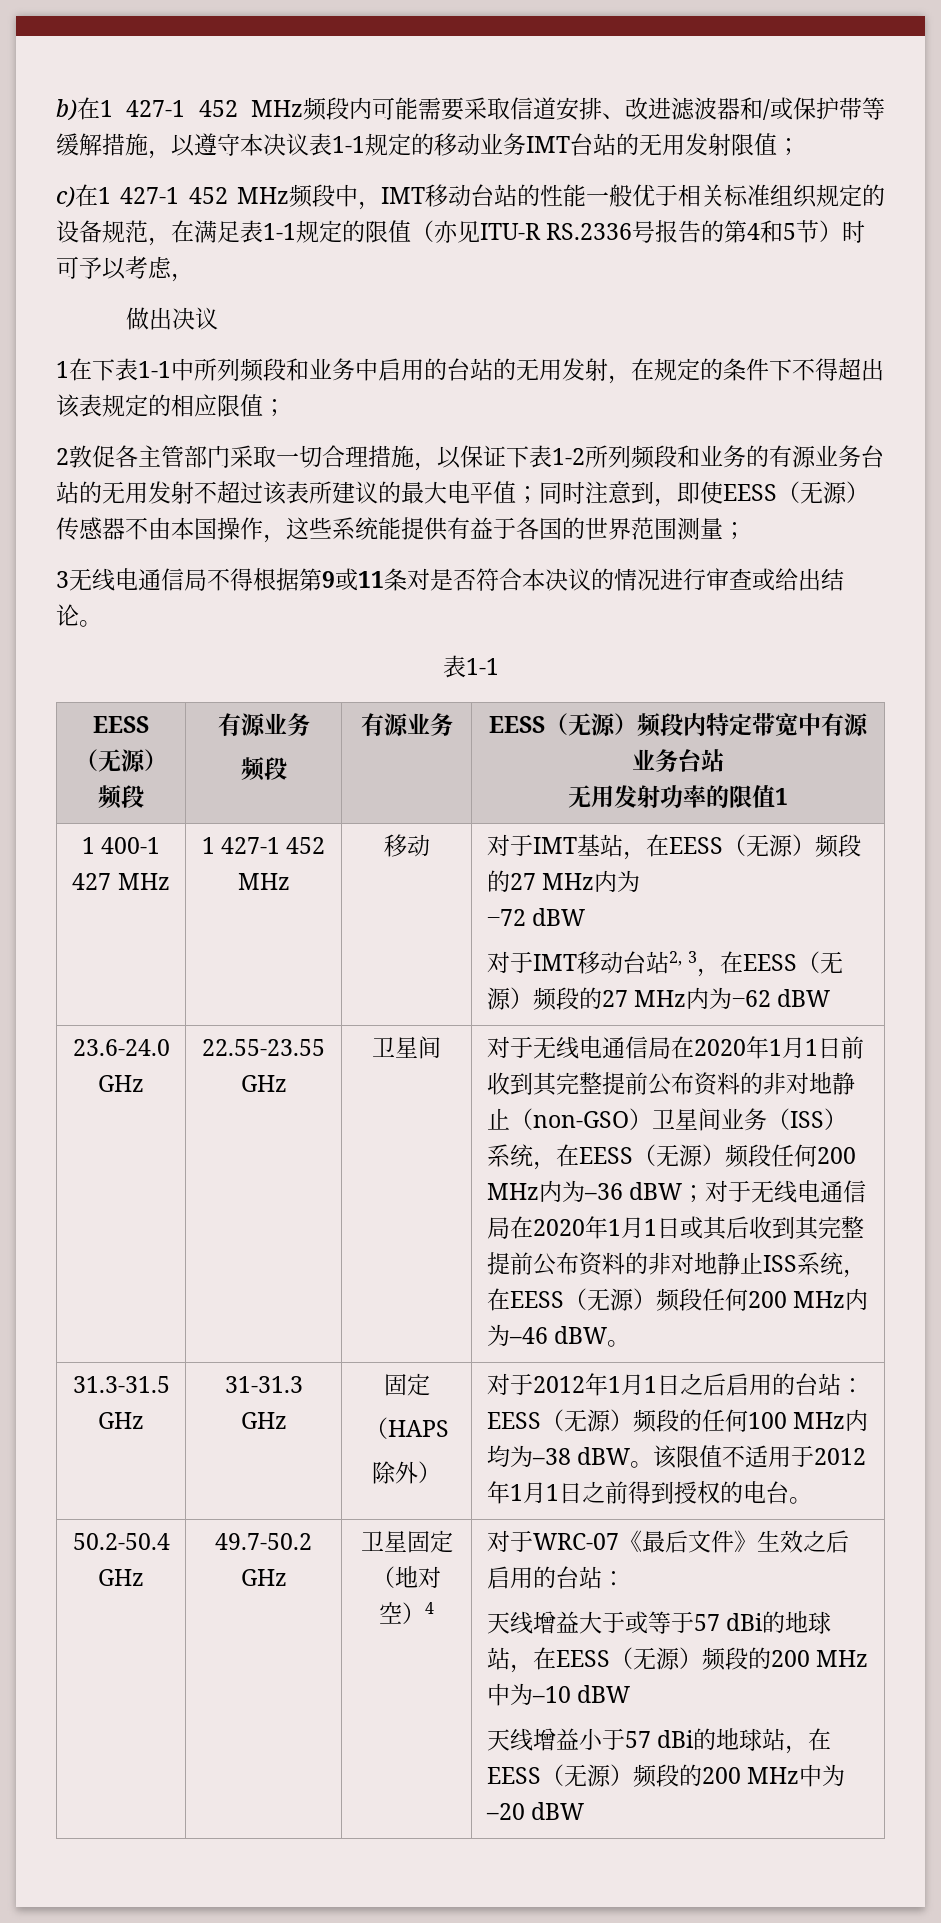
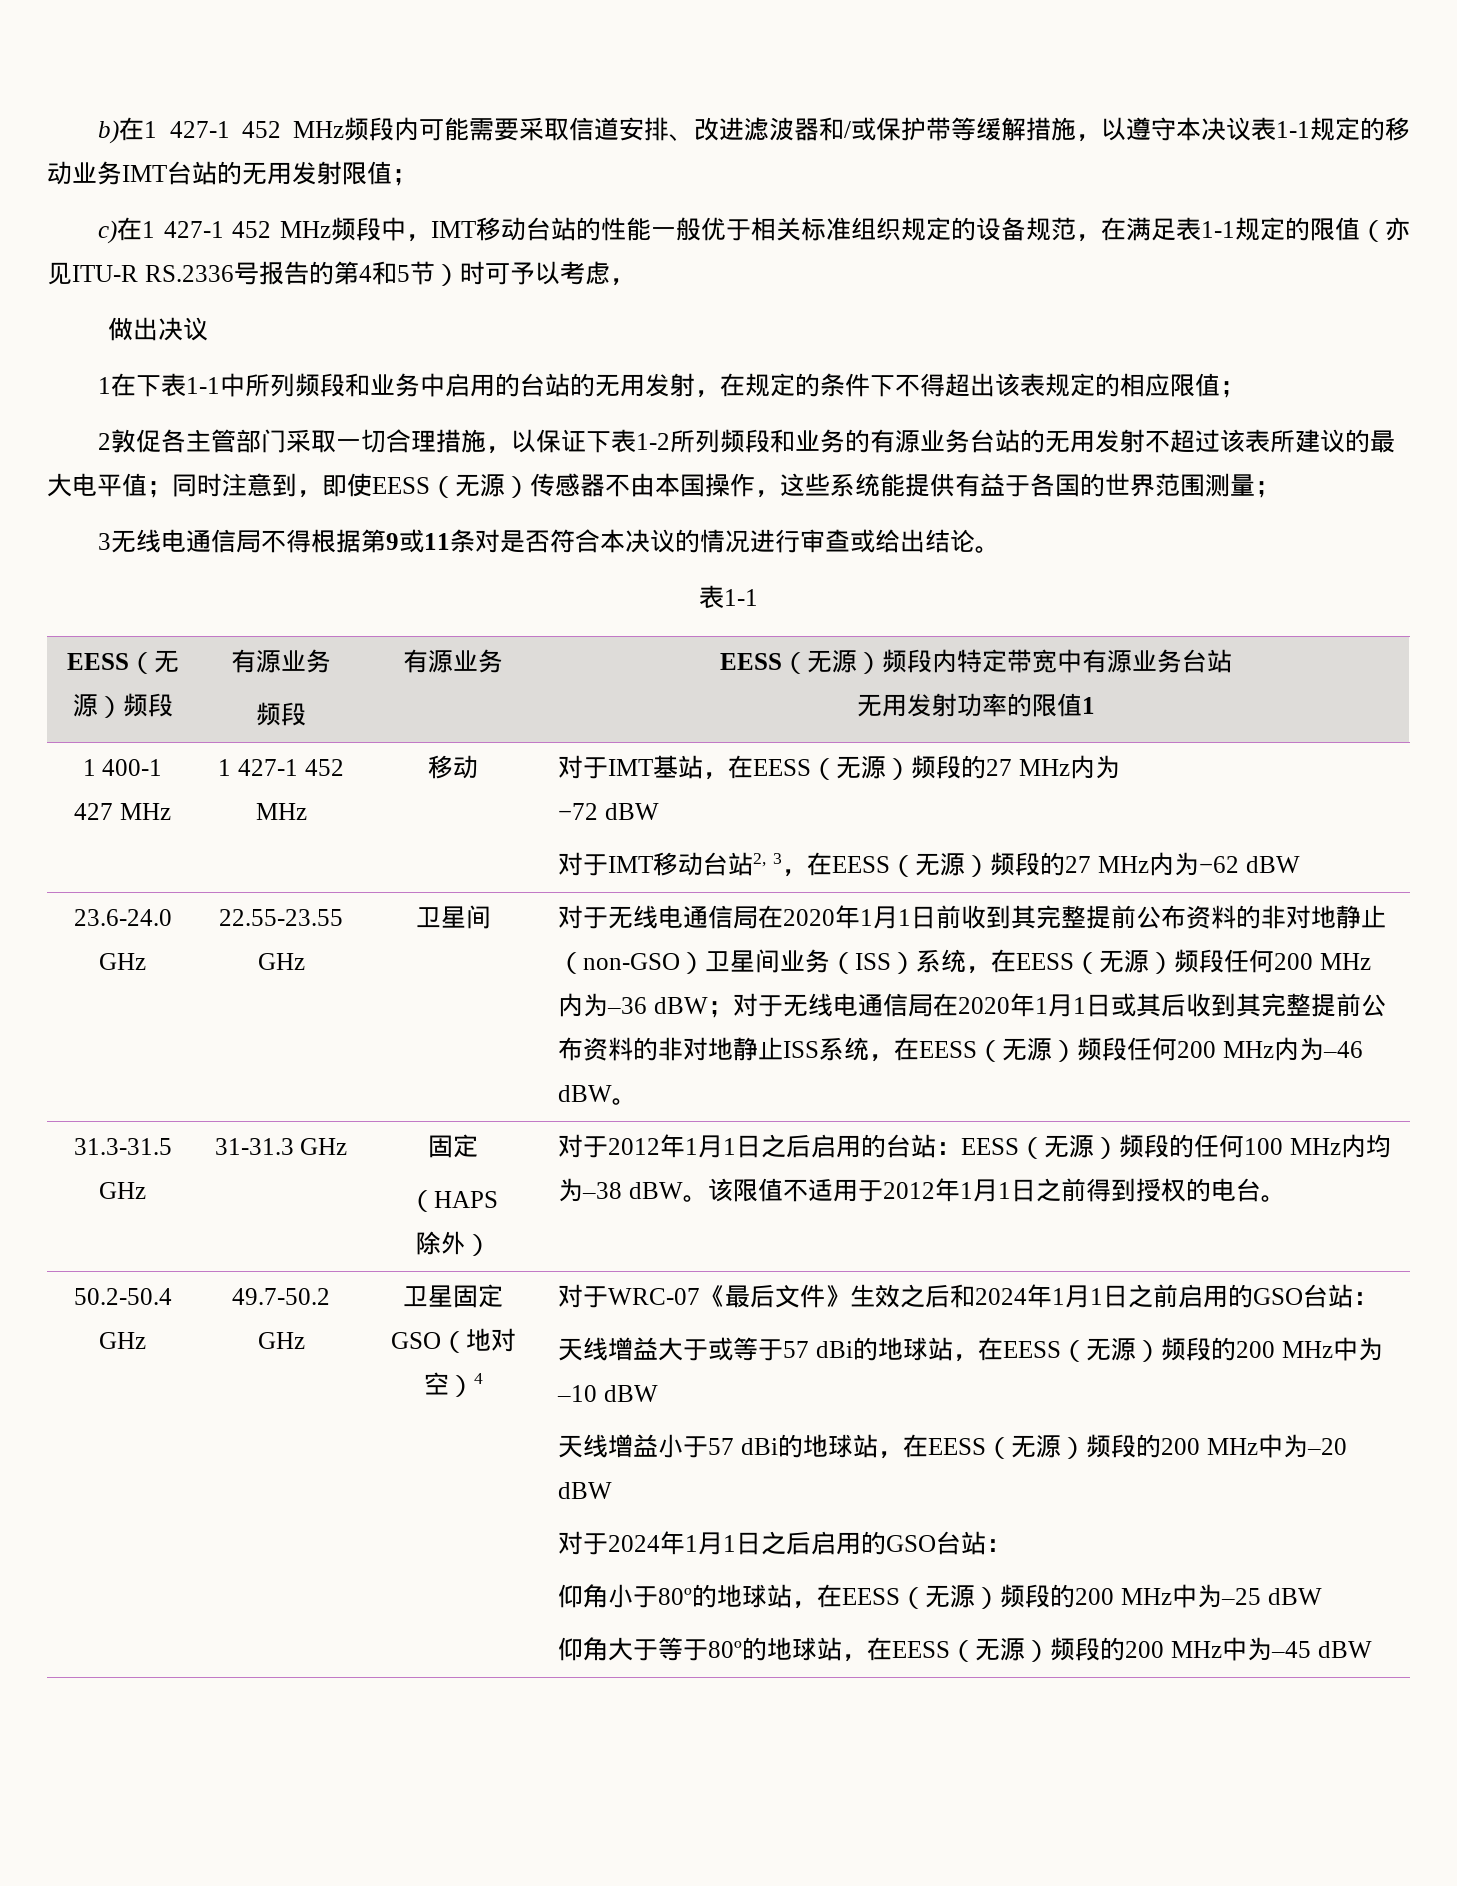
(453, 1541) none -> [390,1332,441,1349] GSO
[486,1566,556,1589] 启用的 -> [950,1284,1304,1308] 和2024年1月1日之前启用的GSO
(584, 1811) none -> [558,1531,1012,1555] [558,1584,1322,1609] [558,1637,1372,1662] // 对于2024年1月1日之后启用的GSO台站： // 仰角小于80º的地球站，在EESS（无源）频段的200 MHz中为–25 dBW // 仰角大于等于80º的地球站，在EESS（无源）频段的200 MHz中为–45 dBW

